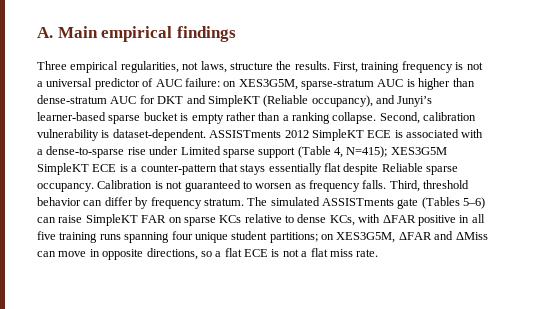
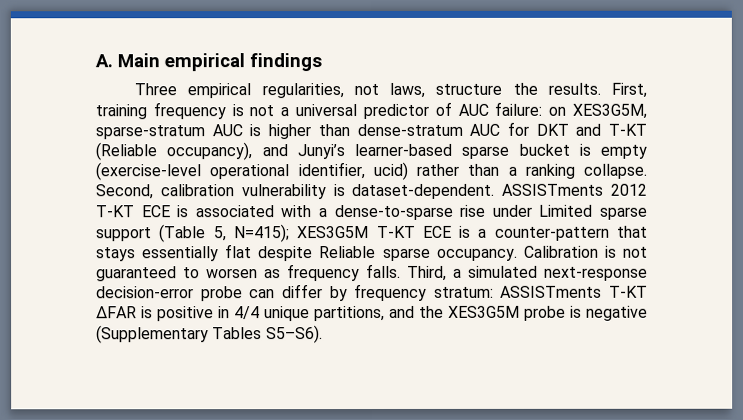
[207,95,260,107] SimpleKT -> [607,123,647,136] T-KT
(224, 118) none -> [95,161,408,181] (exercise-level operational identifier, ucid)
[311,129,364,141] SimpleKT -> [95,205,135,218] T-KT
[334,147,343,158] 4, -> [213,226,227,242] 5,
[37,163,89,175] SimpleKT -> [376,225,416,238] T-KT
[423,180,470,189] [37,197,486,209] [37,214,485,226] [37,231,488,243] [37,248,379,260] threshold behavior can differ by frequency stratum. The simulated ASSISTments gate (Tables 5–6) can raise SimpleKT FAR on sparse KCs relative to dense KCs, with ΔFAR positive in all five training runs spanning four unique student partitions; on XES3G5M, ΔFAR and ΔMiss can move in opposite directions, so a flat ECE is not a flat miss rate. -> [453,265,648,281] [96,283,648,302] [96,305,648,322] [96,325,323,344] a simulated next-response decision-error probe can differ by frequency stratum: ASSISTments T-KT ΔFAR is positive in 4/4 unique partitions, and the XES3G5M probe is negative (Supplementary Tables S5–S6).

